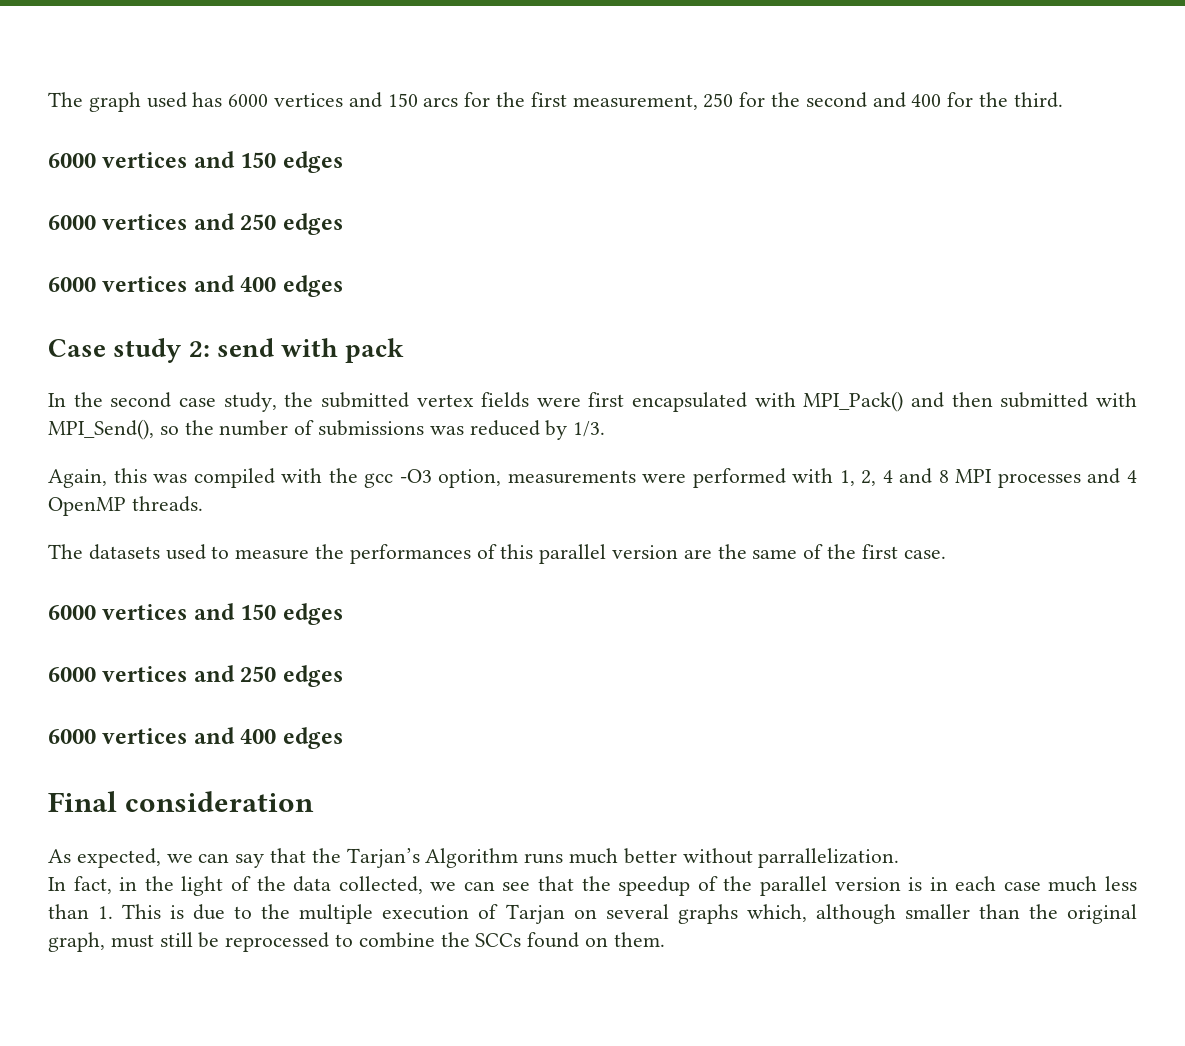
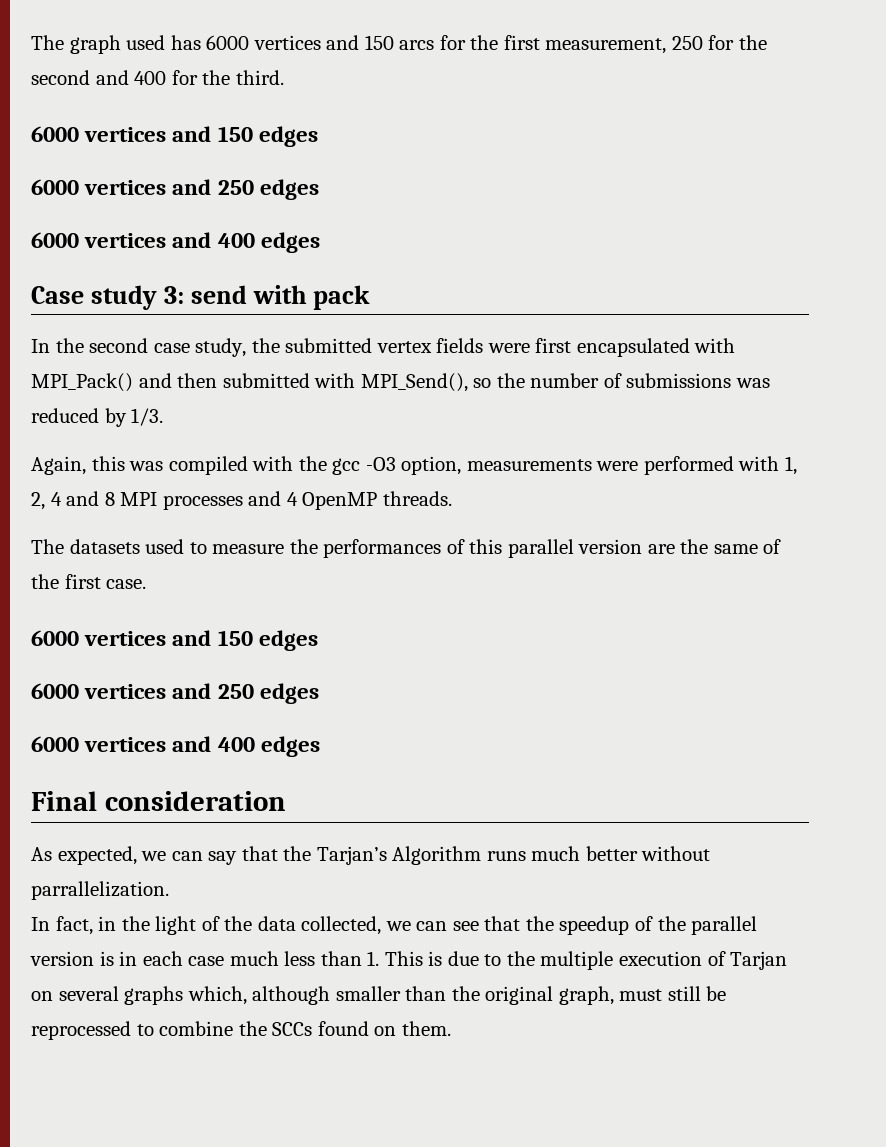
[188,341,210,357] 2: -> [163,286,184,304] 3:

